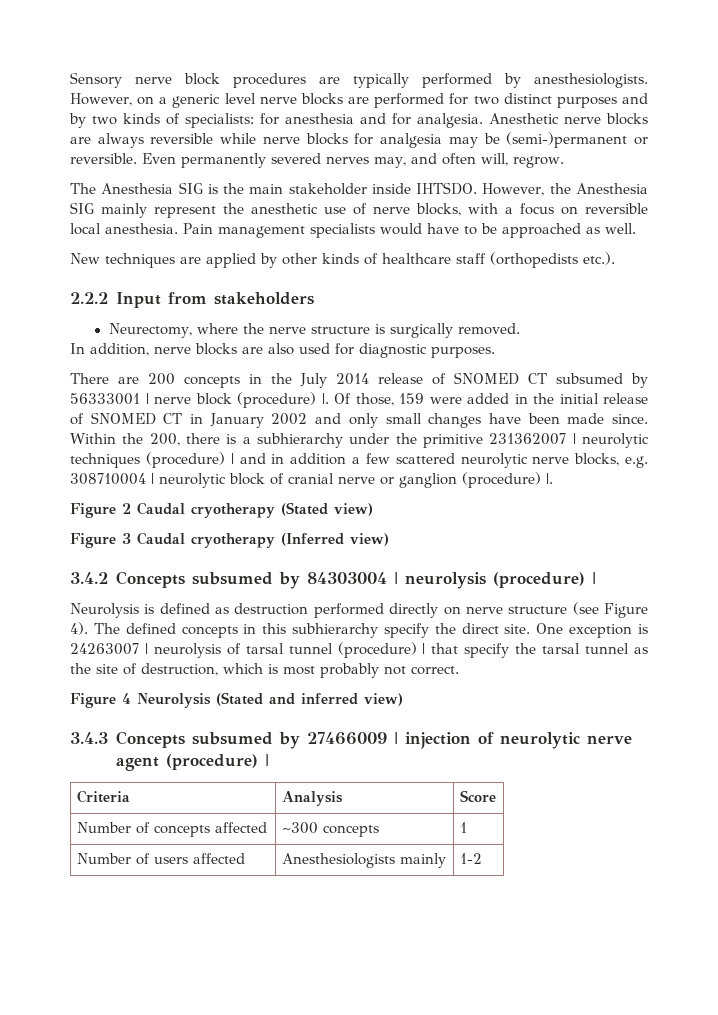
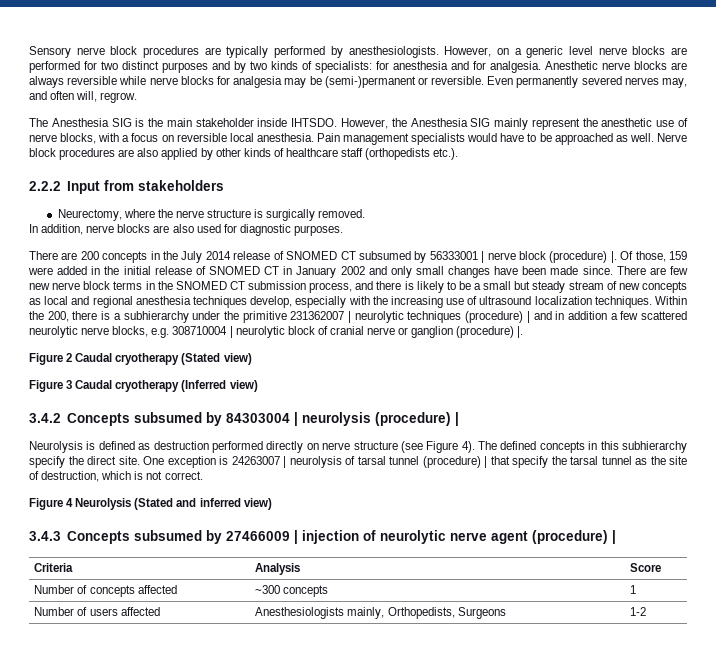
[70,253,201,268] // New techniques are -> [656,133,687,142] [29,148,159,160] Nerve block procedures are also
(648, 419) none -> [616,266,688,275] [29,281,687,293] [29,296,652,308] There are few new nerve block terms in the SNOMED CT submission process, and there is likely to be a small but steady stream of new concepts as local and regional anesthesia techniques develop, especially with the increasing use of ultrasound localization techniques.
[283,663,379,678] most probably -> (144, 475) none
[399,853,446,868] mainly -> [347,607,506,619] mainly, Orthopedists, Surgeons

